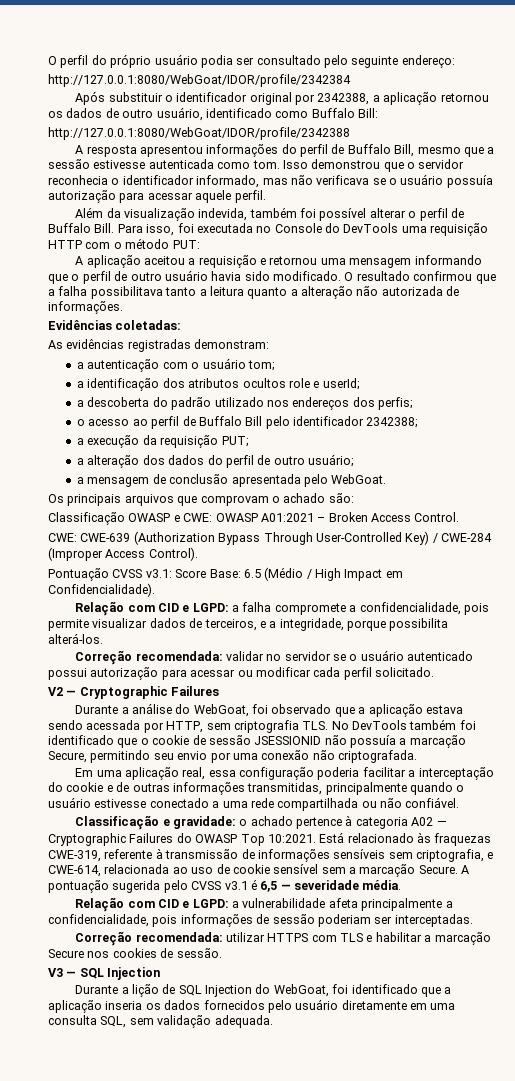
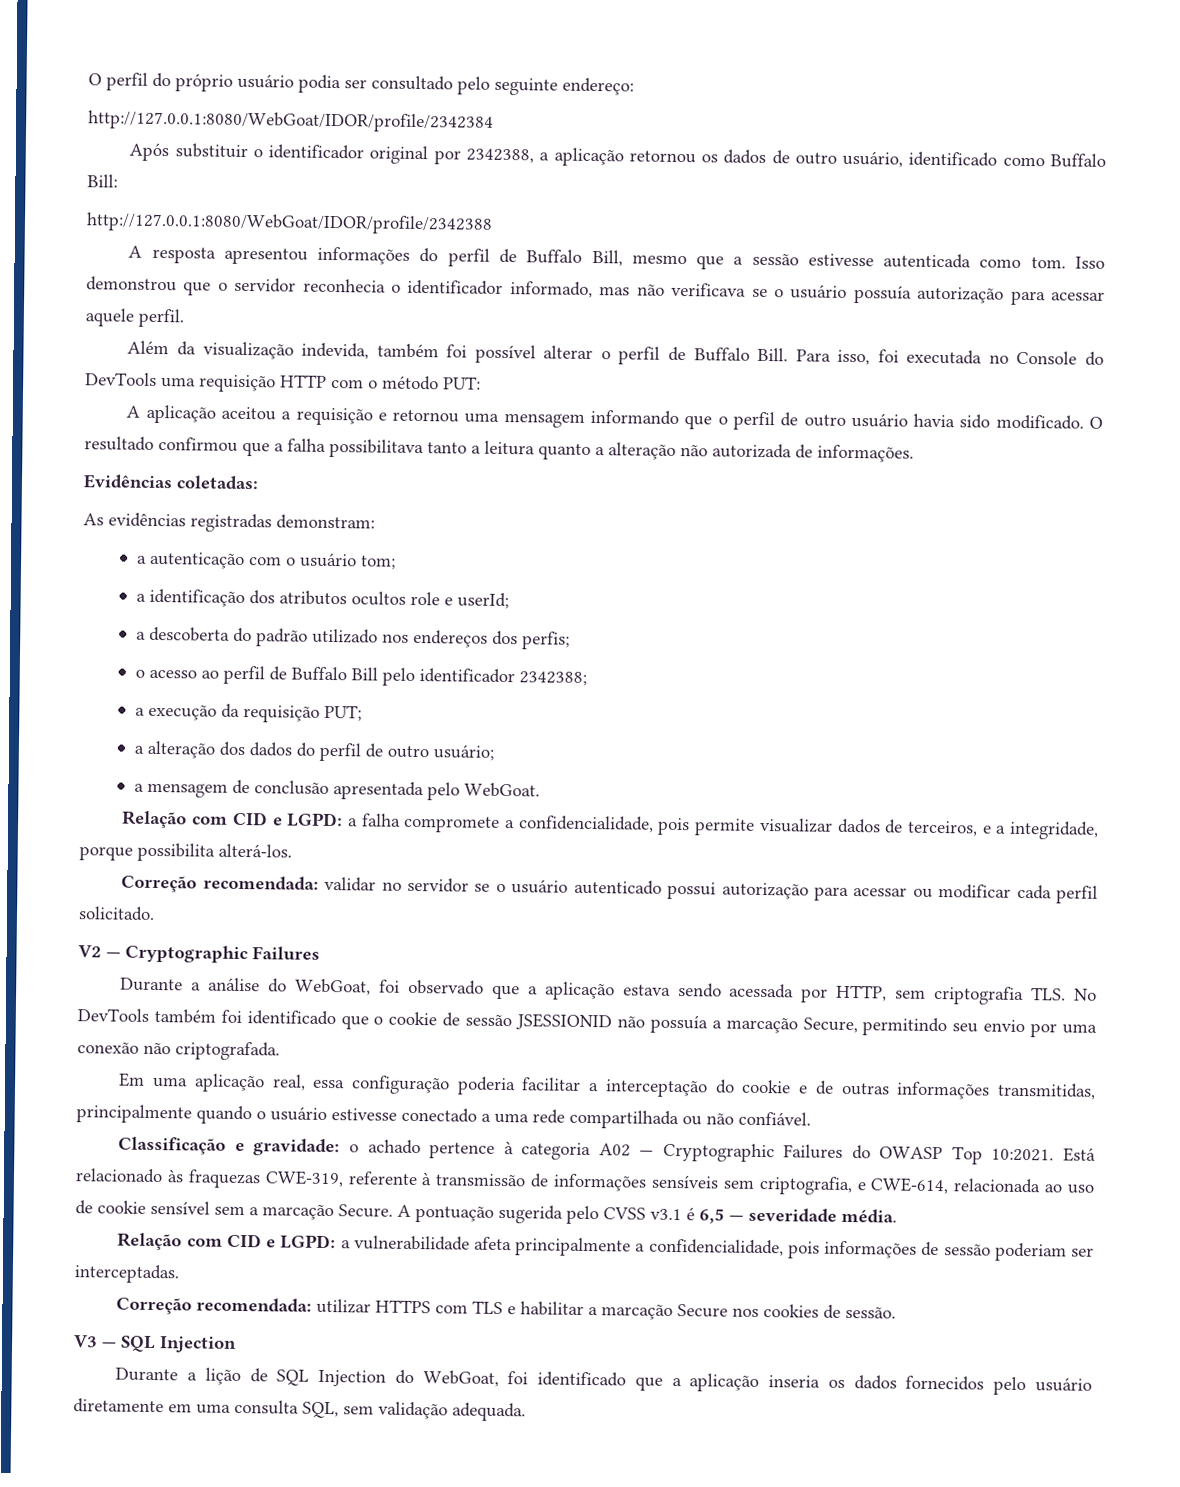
[48,493,354,506] [48,512,460,525] [48,531,492,545] [48,547,198,561] [48,567,403,581] [48,583,155,597] // Os principais arquivos que comprovam o achado são: // Classificação OWASP e CWE: OWASP A01:2021 – Broken Access Control. // CWE: CWE-639 (Authorization Bypass Through User-Controlled Key) / CWE-284 (Improper Access Control). // Pontuação CVSS v3.1: Score Base: 6.5 (Médio / High Impact em Confidencialidade). -> (540, 790) none

